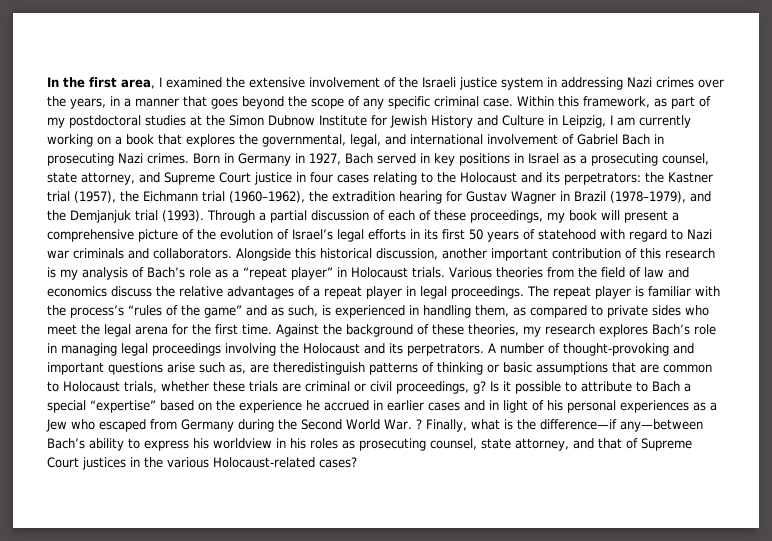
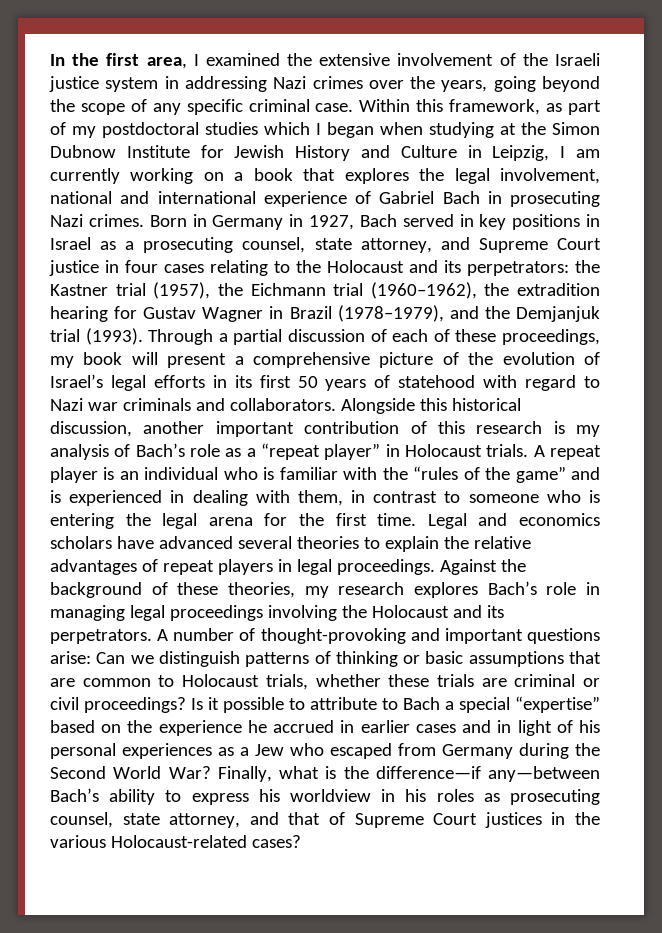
[110,96,238,109] in a manner that goes -> [493,76,536,92] going
(186, 120) none -> [264,122,494,138] which I began when studying
[262,134,381,147] governmental, legal, -> [454,168,601,184] [50,191,112,204] legal involvement, national
[487,134,558,145] involvement -> [263,191,347,207] experience
[449,267,689,278] [47,286,631,299] Various theories from the field of law and economics discuss the relative advantages of a repeat player in legal proceedings. The repeat player -> [533,445,601,460] [50,467,258,483] A repeat player is an individual who
[70,305,124,318] process’s -> (408, 473) none
[271,305,318,317] as such, -> (600, 473) none
[423,305,709,318] [47,324,77,335] handling them, as compared to private sides who meet -> [192,490,600,506] [50,513,114,529] dealing with them, in contrast to someone who is entering
(272, 329) none -> [427,513,601,529] [50,536,531,552] [50,559,435,575] Legal and economics scholars have advanced several theories to explain the relative advantages of repeat players in legal proceedings.
[167,362,365,375] arise such as, are theredistinguish -> [50,651,240,667] arise: Can we distinguish
[396,381,486,394] proceedings, g? -> [84,697,186,713] proceedings?
[384,419,422,430] War. ? -> [168,766,211,779] War?

